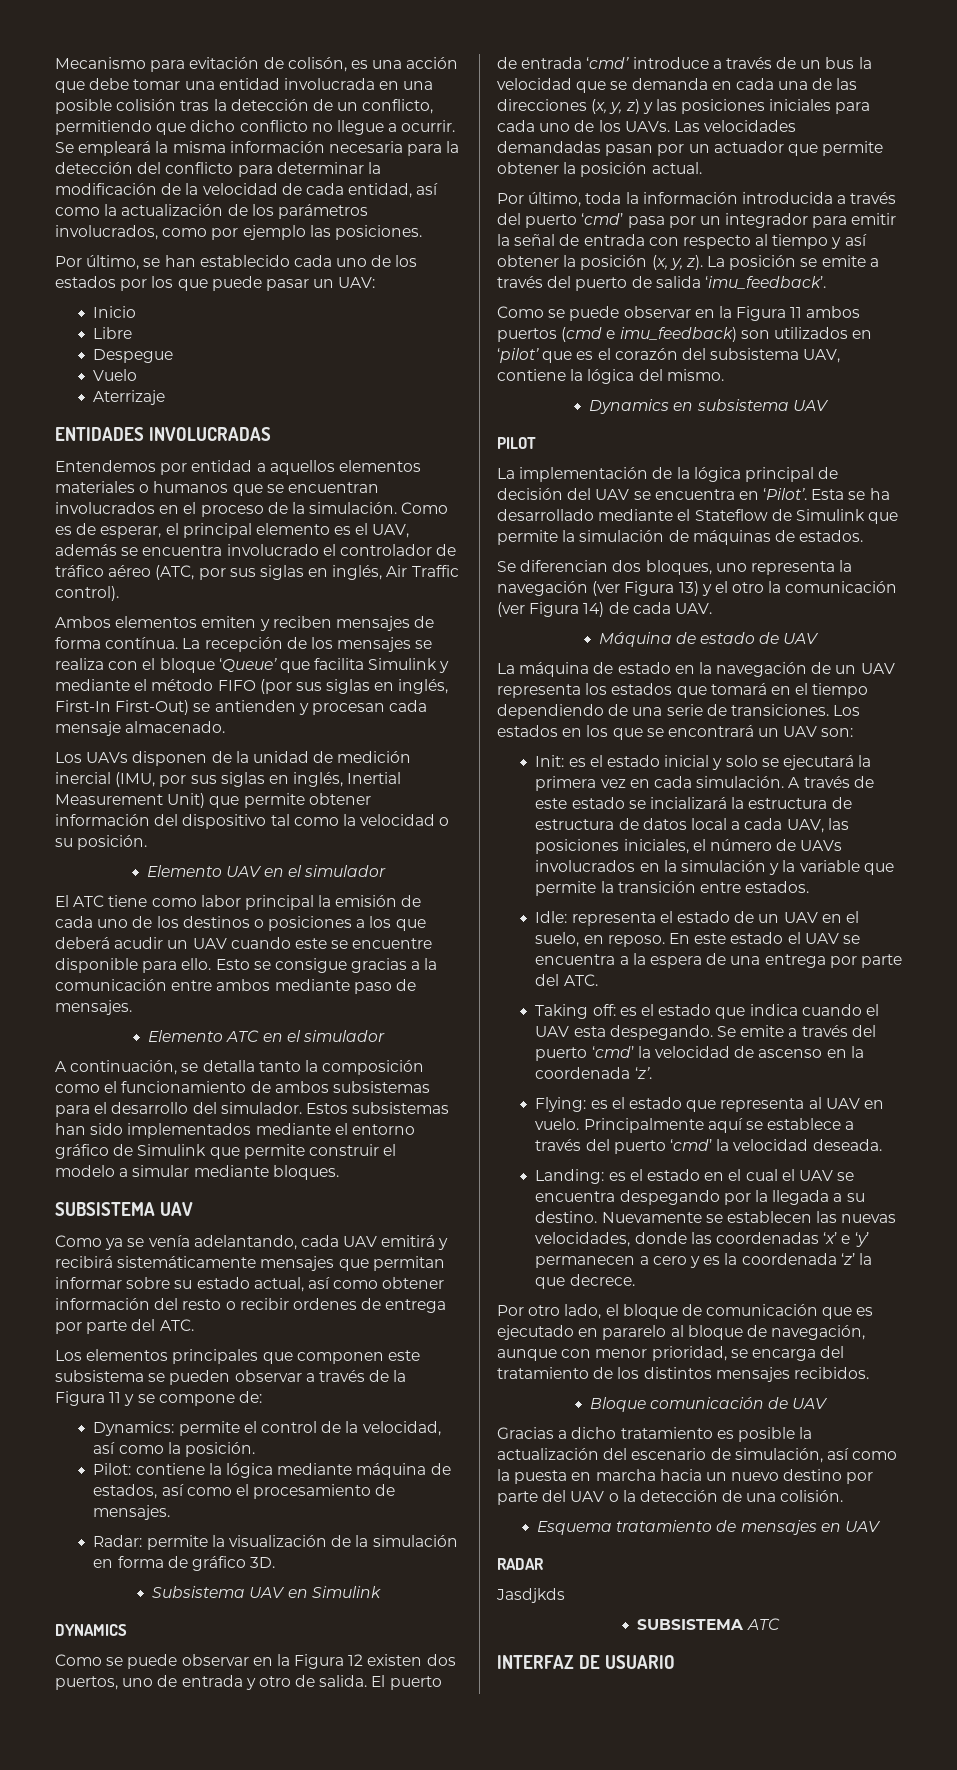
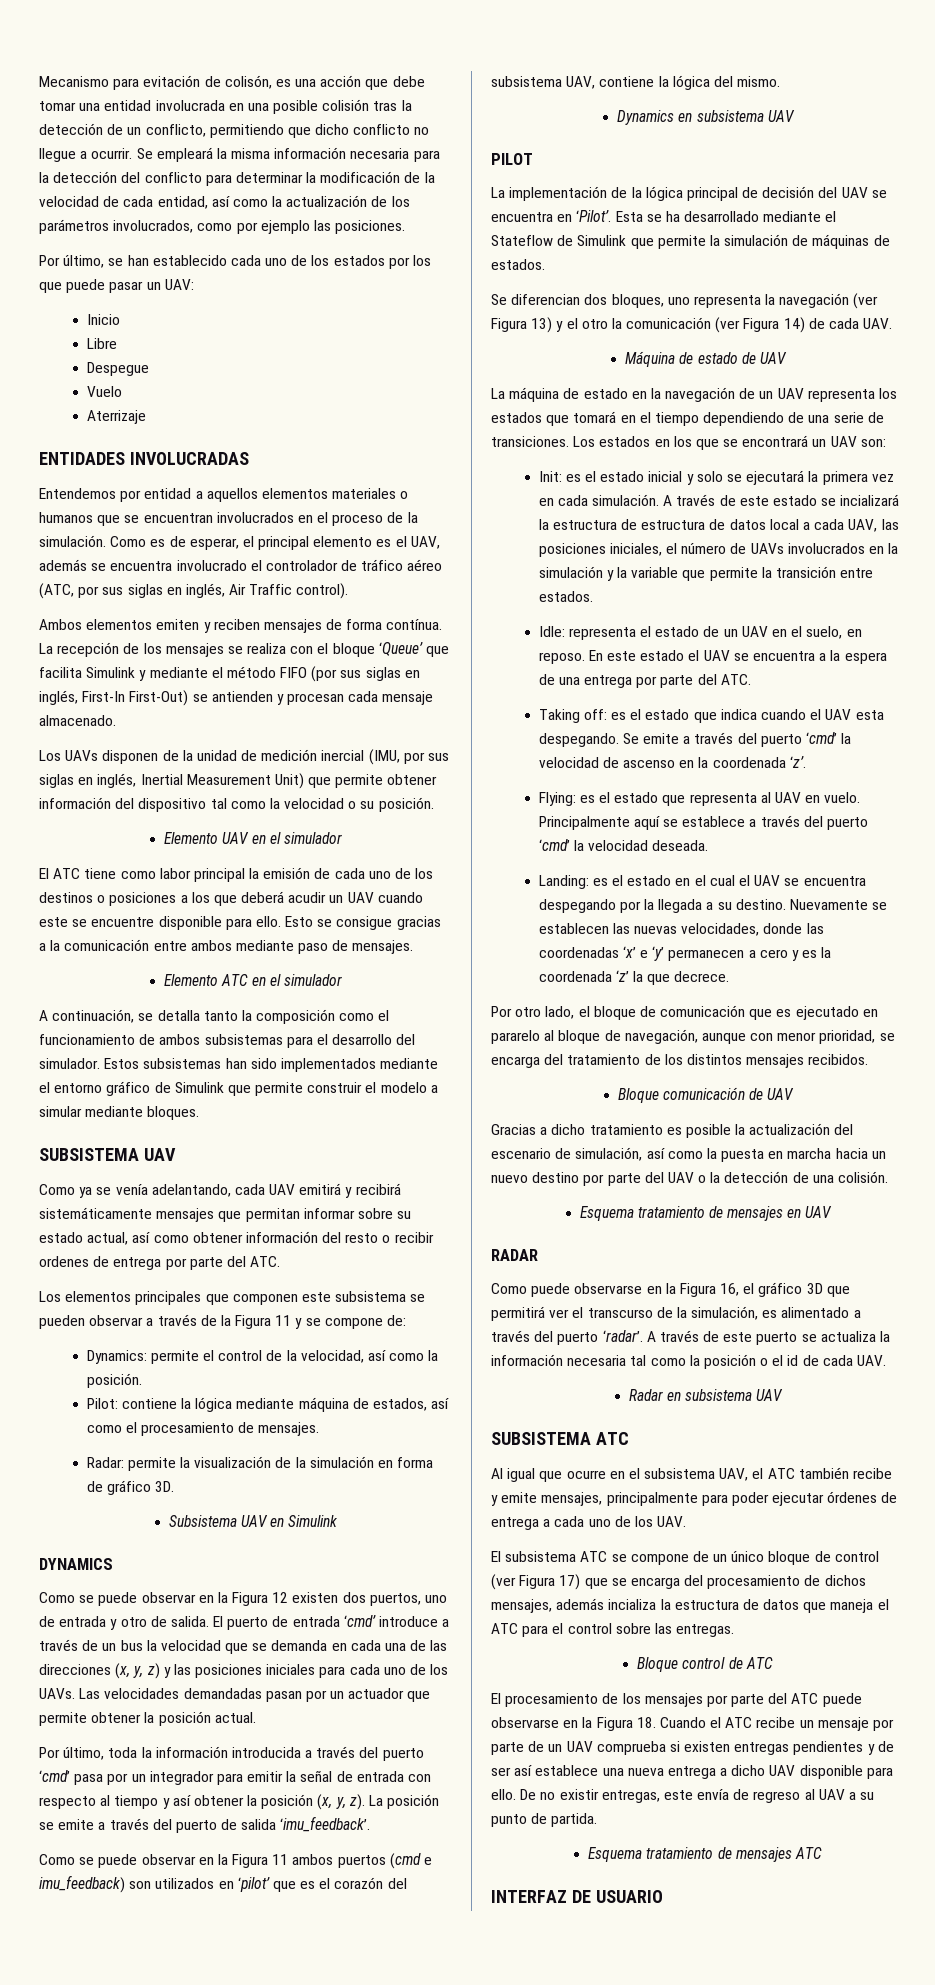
[496,1588,565,1603] [637,1619,745,1630] Jasdjkds // SUBSISTEMA -> [491,1282,850,1297] [491,1306,861,1321] [491,1330,891,1345] [491,1354,887,1369] [628,1389,784,1401] [491,1432,629,1445] [491,1467,893,1482] [491,1491,898,1506] [491,1516,687,1530] [491,1551,879,1565] [491,1574,866,1590] [491,1598,889,1613] [491,1623,735,1637] [637,1657,773,1672] [491,1693,862,1707] [491,1717,895,1731] [491,1741,894,1755] [491,1765,893,1779] [491,1789,875,1803] [491,1813,598,1827] [588,1847,792,1862] Como puede observarse en la Figura 16, el gráfico 3D que permitirá ver el transcurso de la simulación, es alimentado a través del puerto ‘radar’. A través de este puerto se actualiza la información necesaria tal como la posición o el id de cada UAV. // Radar en subsistema UAV // SUBSISTEMA ATC // Al igual que ocurre en el subsistema UAV, el ATC también recibe y emite mensajes, principalmente para poder ejecutar órdenes de entrega a cada uno de los UAV. // El subsistema ATC se compone de un único bloque de control (ver Figura 17) que se encarga del procesamiento de dichos mensajes, además incializa la estructura de datos que maneja el ATC para el control sobre las entregas. // Bloque control de ATC // El procesamiento de los mensajes por parte del ATC puede observarse en la Figura 18. Cuando el ATC recibe un mensaje por parte de un UAV comprueba si existen entregas pendientes y de ser así establece una nueva entrega a dicho UAV disponible para ello. De no existir entregas, este envía de regreso al UAV a su punto de partida. // Esquema tratamiento de mensajes

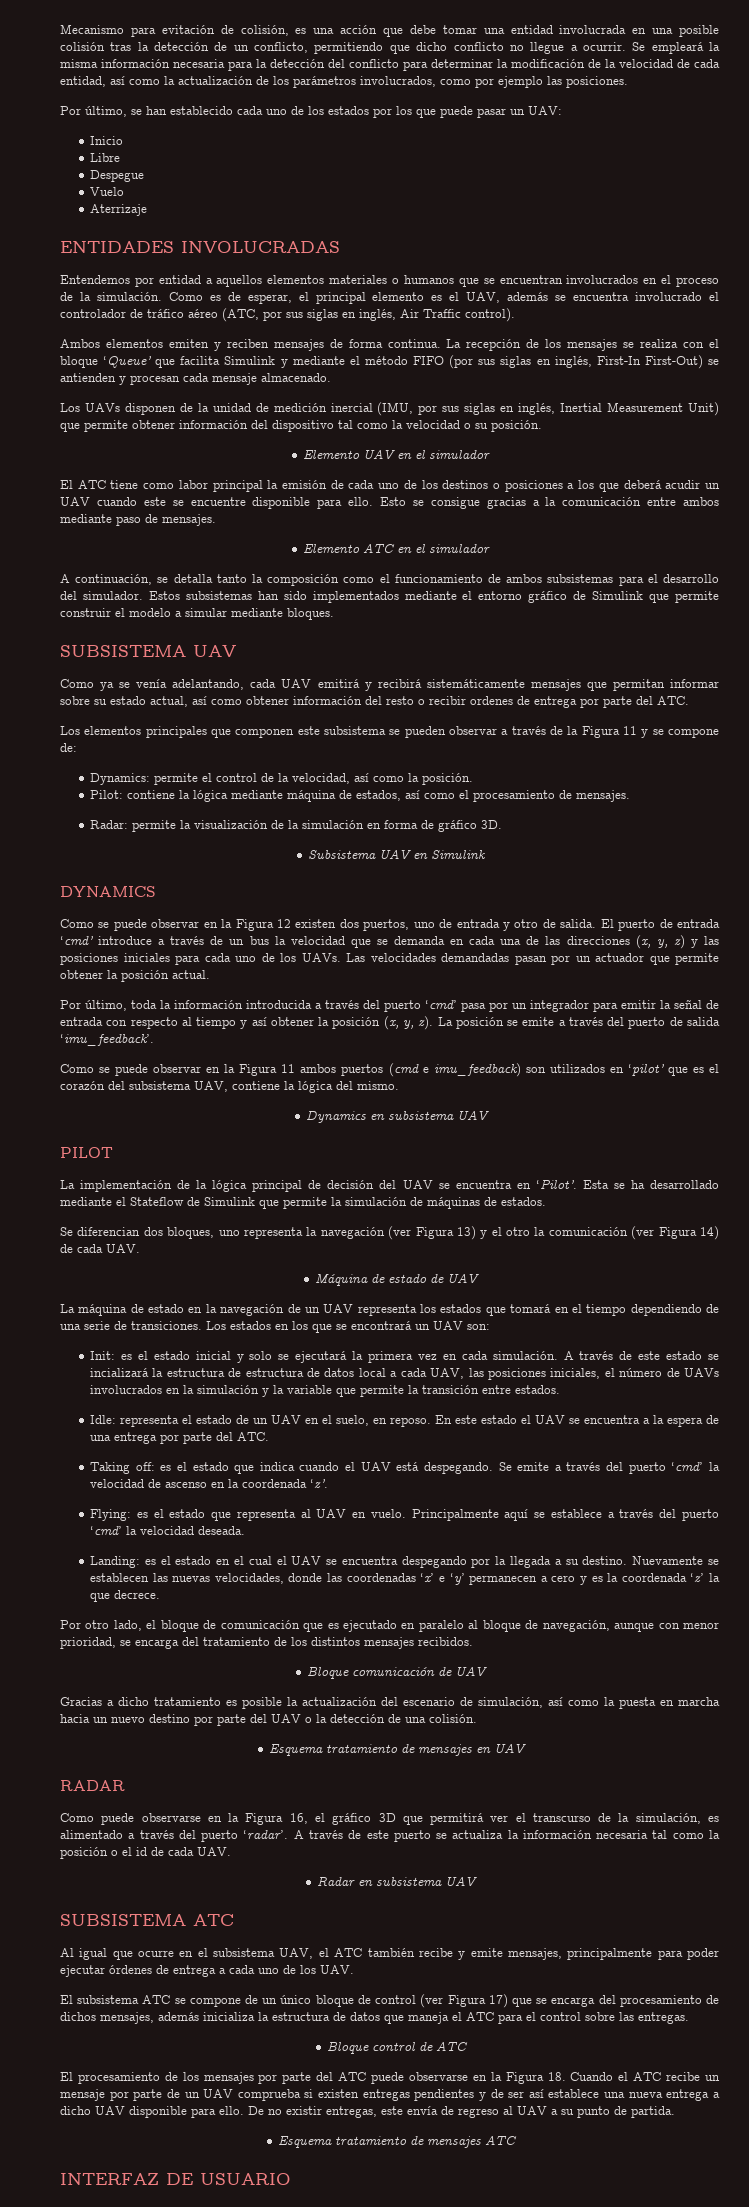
[224,75,272,89] colisón, -> [240,25,289,36] colisión,
[386,619,443,630] contínua. -> [387,339,441,348] continua.
[855,710,884,720] esta -> [396,1462,420,1471] está
[491,1030,540,1044] pararelo -> [418,1620,464,1632] paralelo
[608,1599,657,1610] incializa -> [203,2012,255,2021] inicializa

